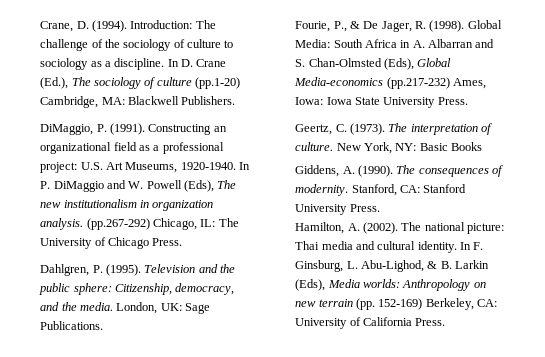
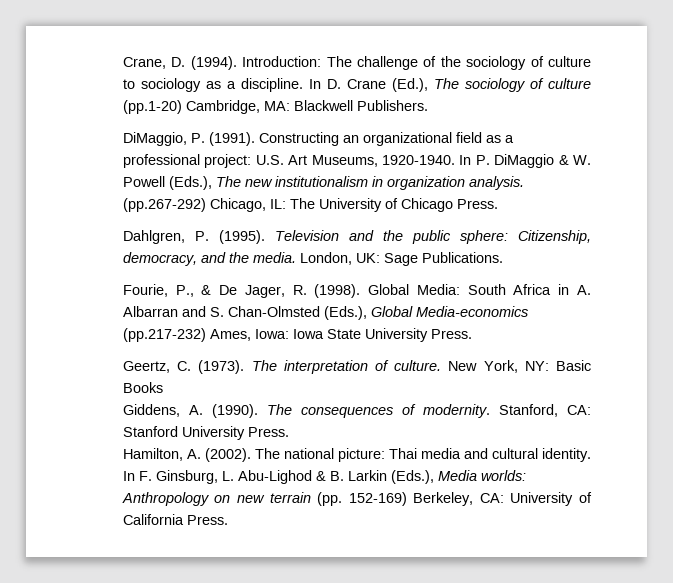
[106,180,126,189] and -> [558,155,569,165] &
[184,180,215,192] (Eds), -> [168,176,212,190] (Eds.),
[383,58,414,70] (Eds), -> [323,306,367,320] (Eds.),
[360,260,424,272] Abu-Lighod, -> [237,470,312,484] Abu-Lighod
[295,279,326,291] (Eds), -> [390,470,434,484] (Eds.),

